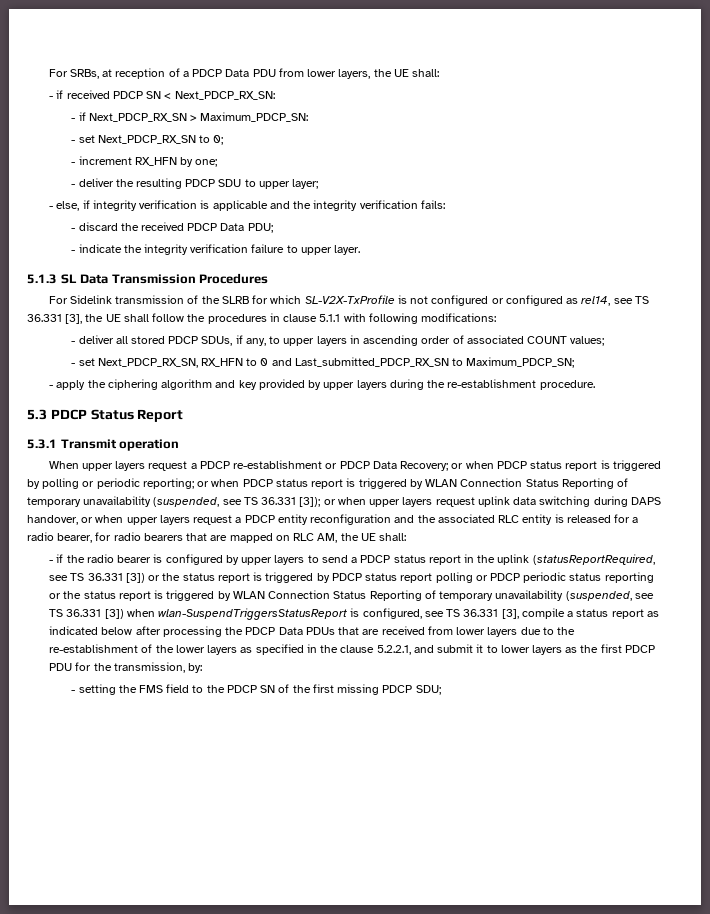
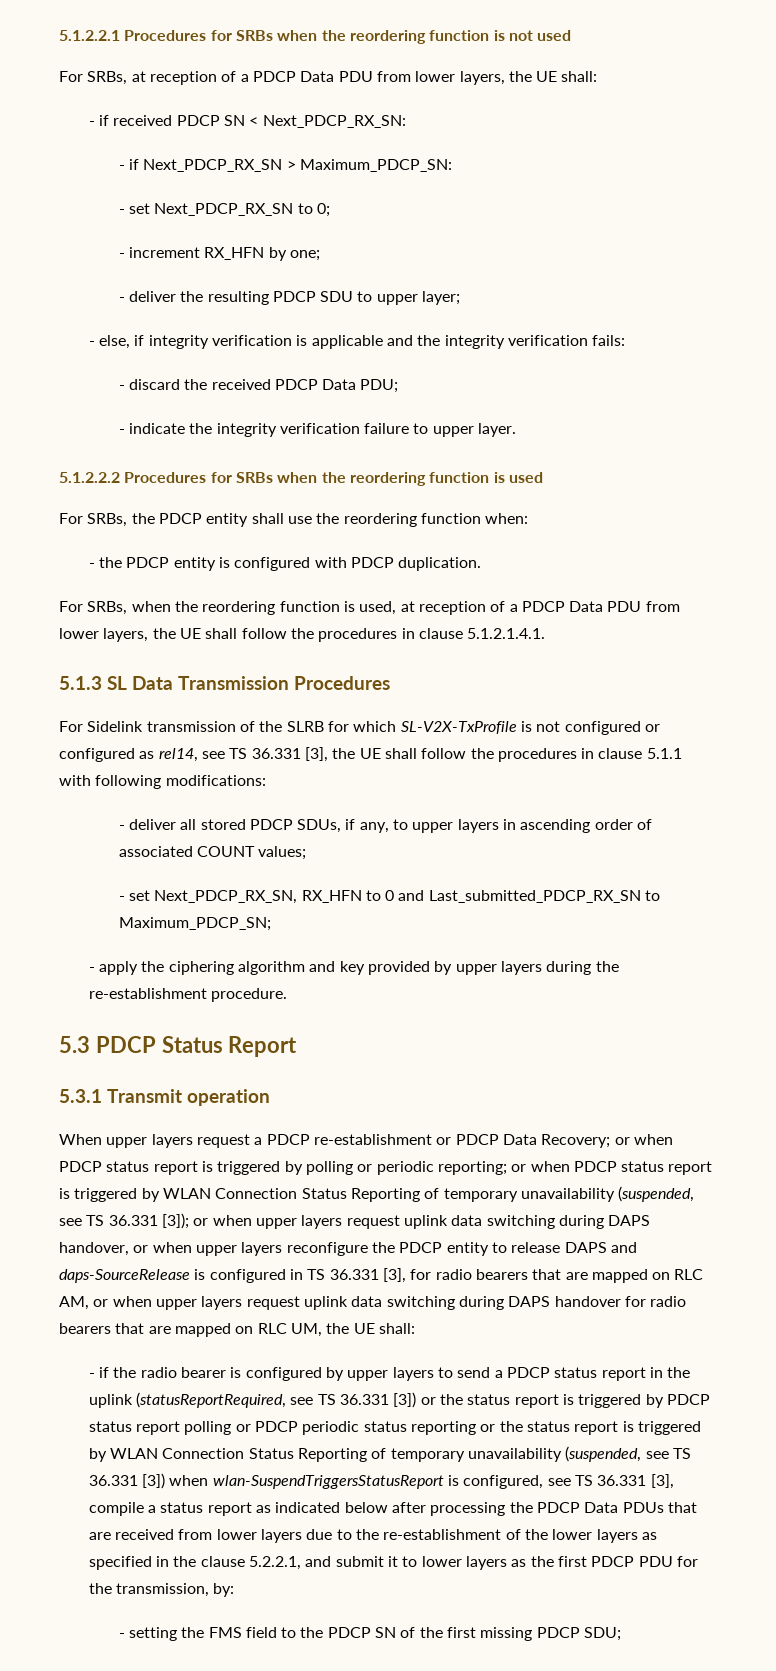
(48, 73) none -> [59,30,572,44] 5.1.2.2.1 Procedures for SRBs when the reordering function is not used //
(361, 250) none -> [59,472,543,486] [59,513,529,527] [88,557,482,571] [59,601,680,615] [59,628,546,642] // 5.1.2.2.2 Procedures for SRBs when the reordering function is used // For SRBs, the PDCP entity shall use the reordering function when: // - the PDCP entity is configured with PDCP duplication. // For SRBs, when the reordering function is used, at reception of a PDCP Data PDU from lower layers, the UE shall follow the procedures in clause 5.1.2.1.4.1.
[193,514,639,525] [27,532,93,543] request a PDCP entity reconfiguration and the associated RLC entity is released for a radio bearer, -> [286,1242,637,1256] [59,1268,406,1283] reconfigure the PDCP entity to release DAPS and daps-SourceRelease is configured in TS 36.331 [3],
(338, 538) none -> [93,1296,687,1310] [59,1323,322,1337] or when upper layers request uplink data switching during DAPS handover for radio bearers that are mapped on RLC UM,

